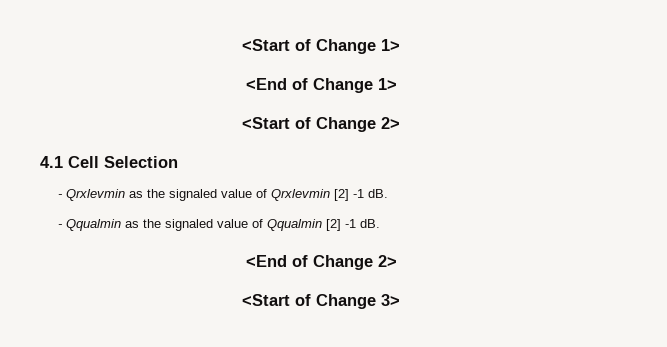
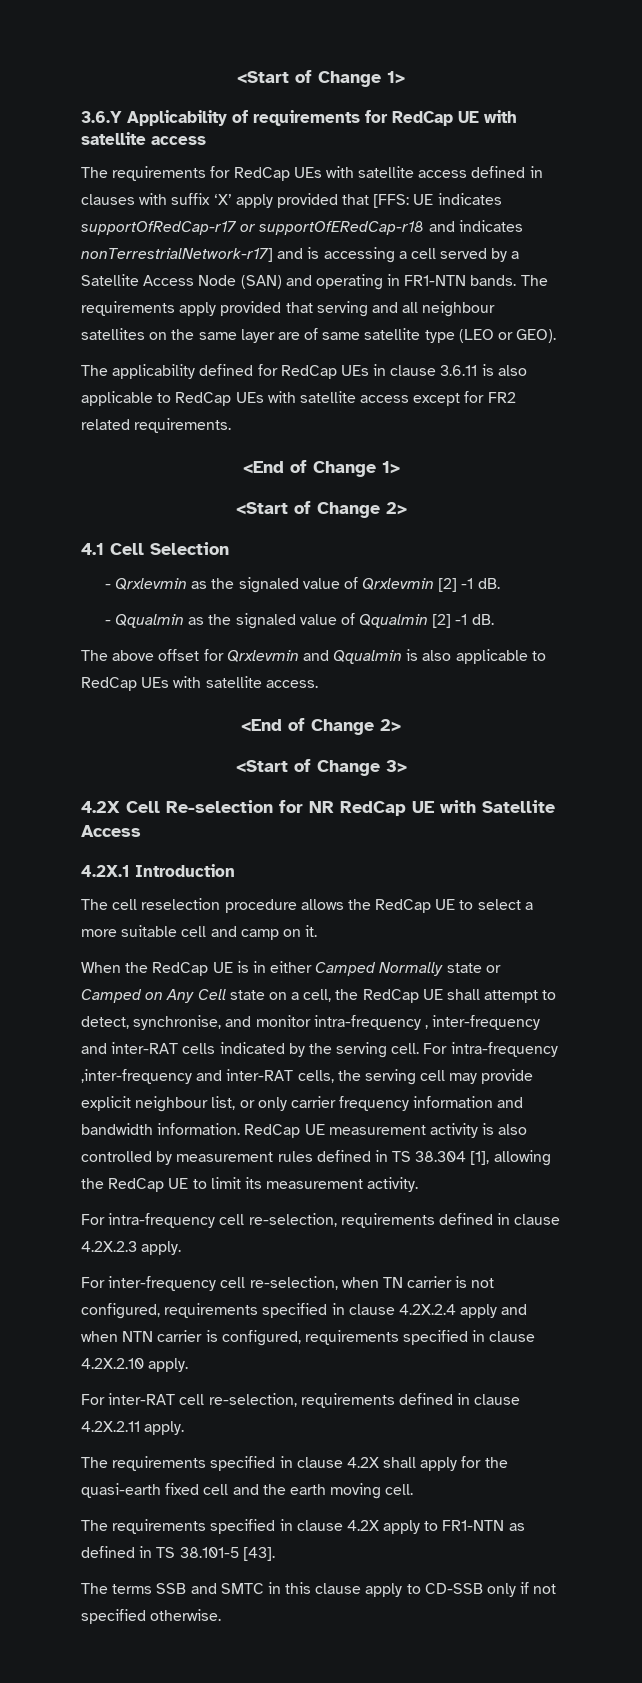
(400, 45) none -> [81,110,517,126] [81,132,206,145] [81,166,543,181] [81,193,502,208] [81,220,523,235] [81,247,520,263] [81,274,548,290] [81,301,496,317] [81,328,557,343] [81,364,527,379] [81,391,516,406] [81,418,232,433] // 3.6.Y Applicability of requirements for RedCap UE with satellite access // The requirements for RedCap UEs with satellite access defined in clauses with suffix ‘X’ apply provided that [FFS: UE indicates supportOfRedCap-r17 or supportOfERedCap-r18 and indicates nonTerrestrialNetwork-r17] and is accessing a cell served by a Satellite Access Node (SAN) and operating in FR1-NTN bands. The requirements apply provided that serving and all neighbour satellites on the same layer are of same satellite type (LEO or GEO). // The applicability defined for RedCap UEs in clause 3.6.11 is also applicable to RedCap UEs with satellite access except for FR2 related requirements.
(381, 223) none -> [81,649,546,664] [81,676,318,691] // The above offset for Qrxlevmin and Qqualmin is also applicable to RedCap UEs with satellite access.
(400, 300) none -> [81,800,555,816] [81,825,141,837] [81,864,235,877] [81,898,533,913] [81,925,318,940] [81,961,501,976] [81,989,557,1003] [81,1015,541,1030] [81,1042,558,1058] [81,1069,534,1085] [81,1096,524,1112] [81,1123,528,1138] [81,1150,551,1166] [81,1177,419,1192] [81,1213,561,1228] [81,1241,182,1255] [81,1276,495,1291] [81,1303,528,1319] [81,1330,536,1346] [81,1358,189,1372] [81,1393,521,1408] [81,1421,185,1435] [81,1456,508,1471] [81,1483,414,1499] [81,1519,525,1534] [81,1546,275,1561] [81,1582,557,1597] [81,1609,222,1624] // 4.2X Cell Re-selection for NR RedCap UE with Satellite Access // 4.2X.1 Introduction // The cell reselection procedure allows the RedCap UE to select a more suitable cell and camp on it. // When the RedCap UE is in either Camped Normally state or Camped on Any Cell state on a cell, the RedCap UE shall attempt to detect, synchronise, and monitor intra-frequency , inter-frequency and inter-RAT cells indicated by the serving cell. For intra-frequency ,inter-frequency and inter-RAT cells, the serving cell may provide explicit neighbour list, or only carrier frequency information and bandwidth information. RedCap UE measurement activity is also controlled by measurement rules defined in TS 38.304 [1], allowing the RedCap UE to limit its measurement activity. // For intra-frequency cell re-selection, requirements defined in clause 4.2X.2.3 apply. // For inter-frequency cell re-selection, when TN carrier is not configured, requirements specified in clause 4.2X.2.4 apply and when NTN carrier is configured, requirements specified in clause 4.2X.2.10 apply. // For inter-RAT cell re-selection, requirements defined in clause 4.2X.2.11 apply. // The requirements specified in clause 4.2X shall apply for the quasi-earth fixed cell and the earth moving cell. // The requirements specified in clause 4.2X apply to FR1-NTN as defined in TS 38.101-5 [43]. // The terms SSB and SMTC in this clause apply to CD-SSB only if not specified otherwise.

